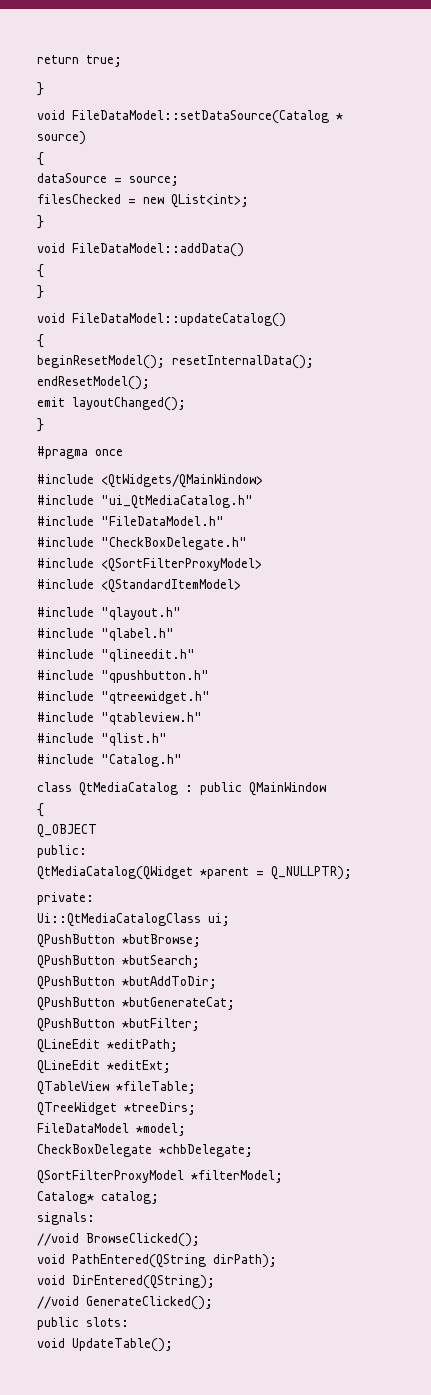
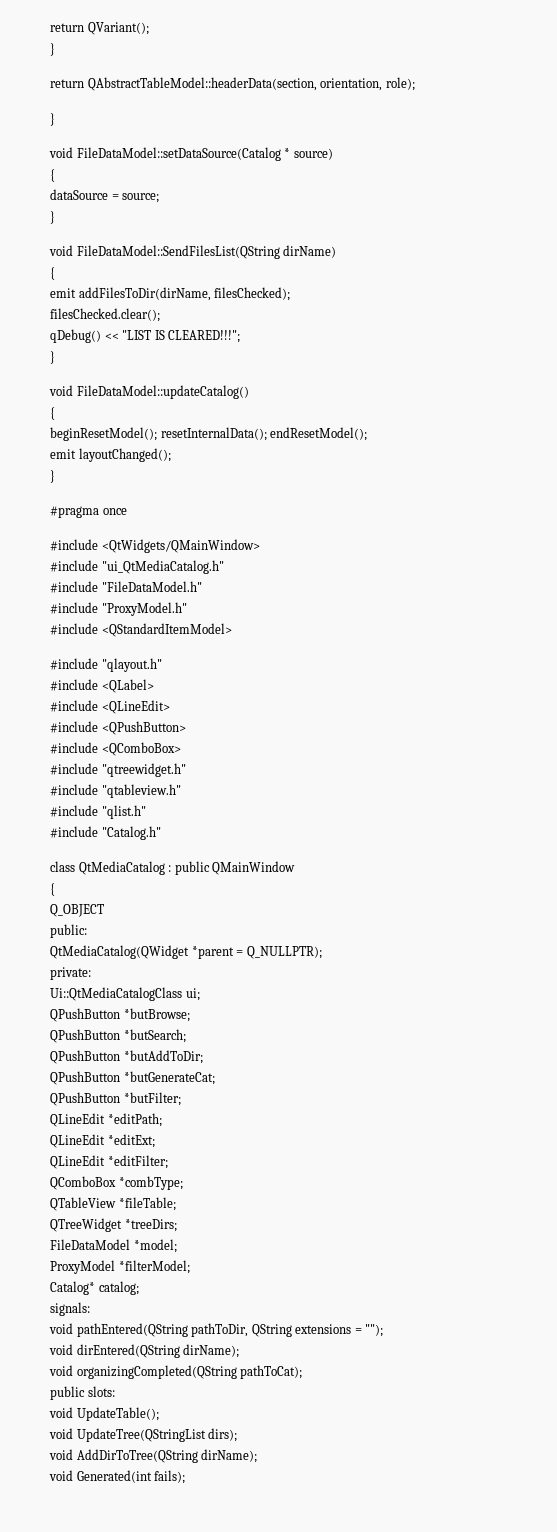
[37,55,122,67] return true; -> [50,22,149,35] [50,43,55,56] [50,77,415,91] return QVariant(); // } // return QAbstractTableModel::headerData(section, orientation, role);
[37,194,249,208] [37,215,44,229] [37,243,244,257] [37,264,44,278] // filesChecked = new QList<int>; // } // void FileDataModel::addData() // { -> [50,211,55,224] [49,245,337,259] [50,267,55,280] [50,287,291,301] [50,308,160,322] [50,329,241,343] // } // void FileDataModel::SendFilesList(QString dirName) // { // emit addFilesToDir(dirName, filesChecked); // filesChecked.clear(); // qDebug() << "LIST IS CLEARED!!!";
[101,537,247,550] [37,558,262,572] "CheckBoxDelegate.h" // #include <QSortFilterProxyModel> -> [101,602,187,616] "ProxyModel.h"
[101,628,174,641] [37,649,195,662] [37,670,209,683] "qlabel.h" // #include "qlineedit.h" // #include "qpushbutton.h" -> [101,679,154,693] [50,700,170,714] [50,721,186,735] [50,742,181,756] <QLabel> // #include <QLineEdit> // #include <QPushButton> // #include <QComboBox>
(171, 1066) none -> [50,1155,168,1169] [50,1176,183,1190] // QLineEdit *editFilter; // QComboBox *combType;
[37,1144,253,1157] [37,1170,184,1184] CheckBoxDelegate *chbDelegate; // QSortFilterProxyModel -> [50,1260,115,1274] ProxyModel
[37,1233,200,1247] [37,1254,277,1268] [37,1275,215,1289] [37,1296,213,1310] //void BrowseClicked(); // void PathEntered(QString dirPath); // void DirEntered(QString); // //void GenerateClicked(); -> [49,1323,384,1337] [49,1344,240,1358] [49,1365,303,1379] void pathEntered(QString pathToDir, QString extensions = ""); // void dirEntered(QString dirName); // void organizingCompleted(QString pathToCat);
(173, 1345) none -> [49,1428,238,1442] [49,1449,258,1463] [49,1470,186,1484] // void UpdateTree(QStringList dirs); // void AddDirToTree(QString dirName); // void Generated(int fails);

